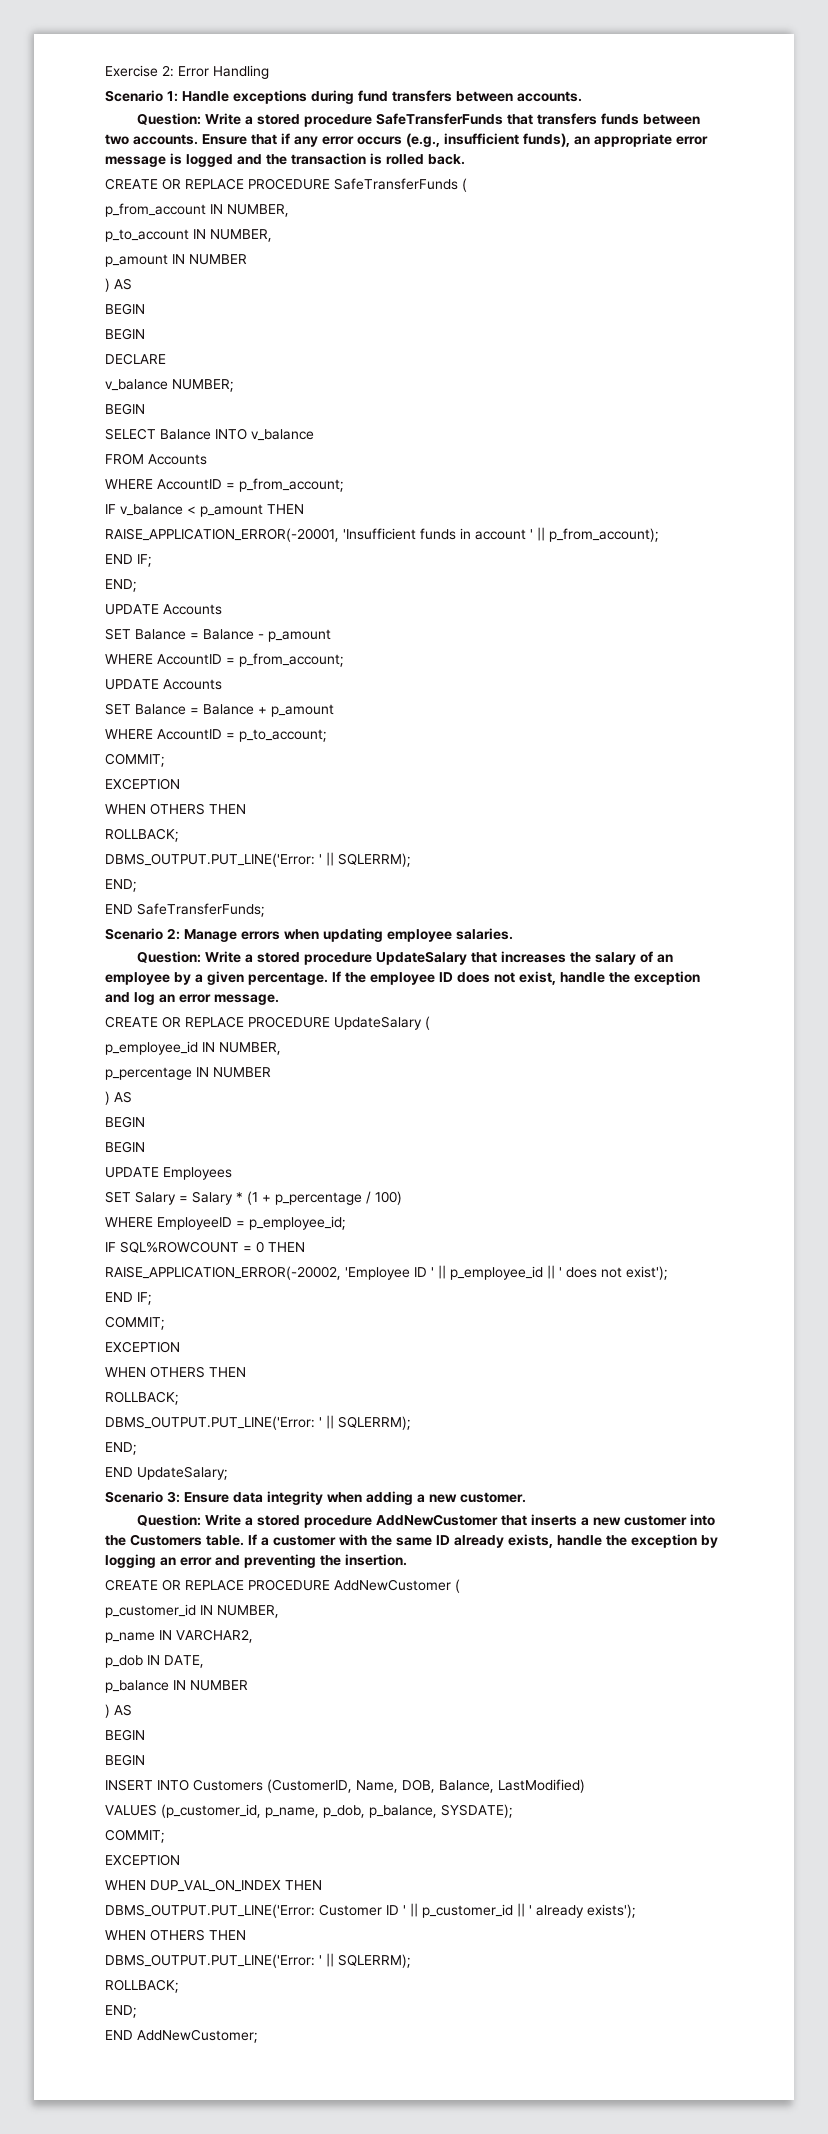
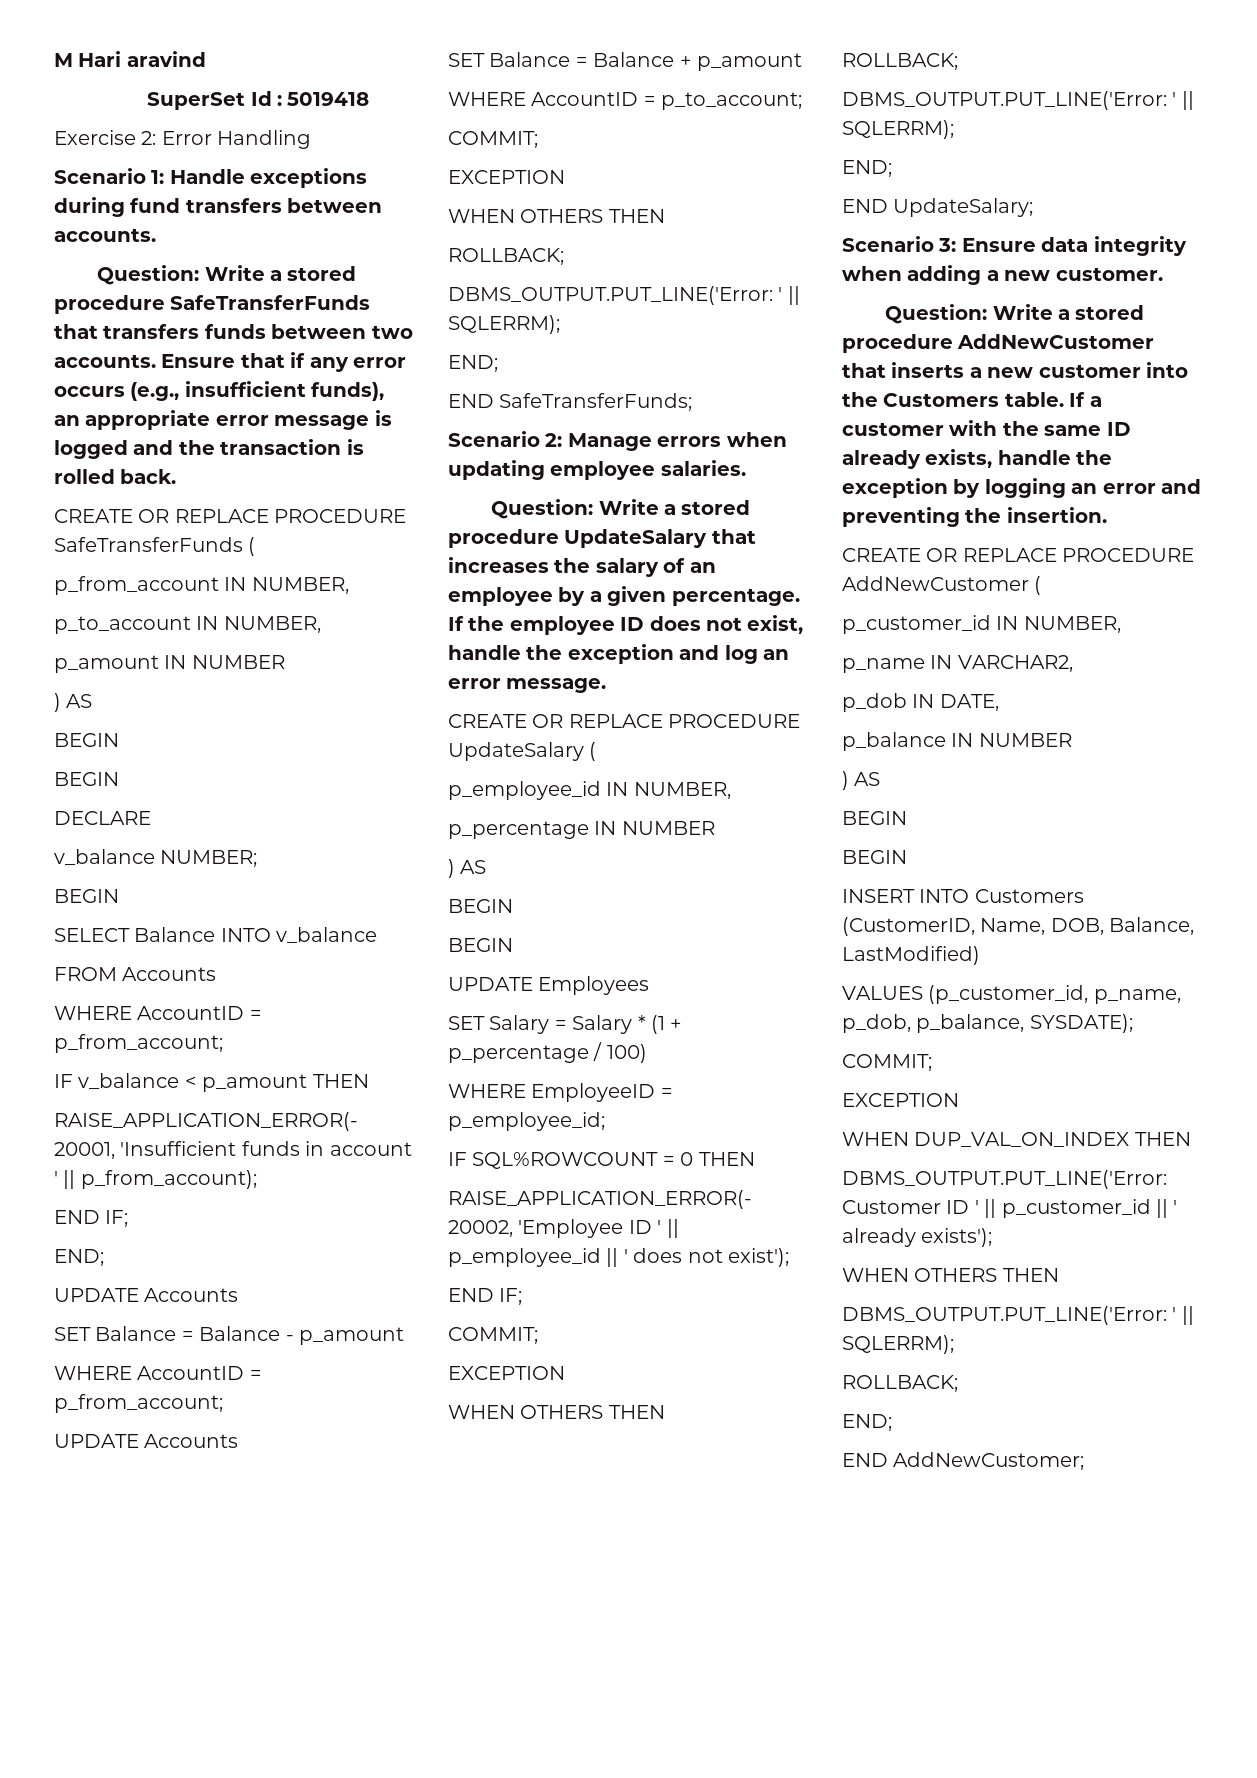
(105, 71) none -> [54,51,206,67] [147,91,370,110] M Hari aravind // SuperSet Id : 5019418 //

